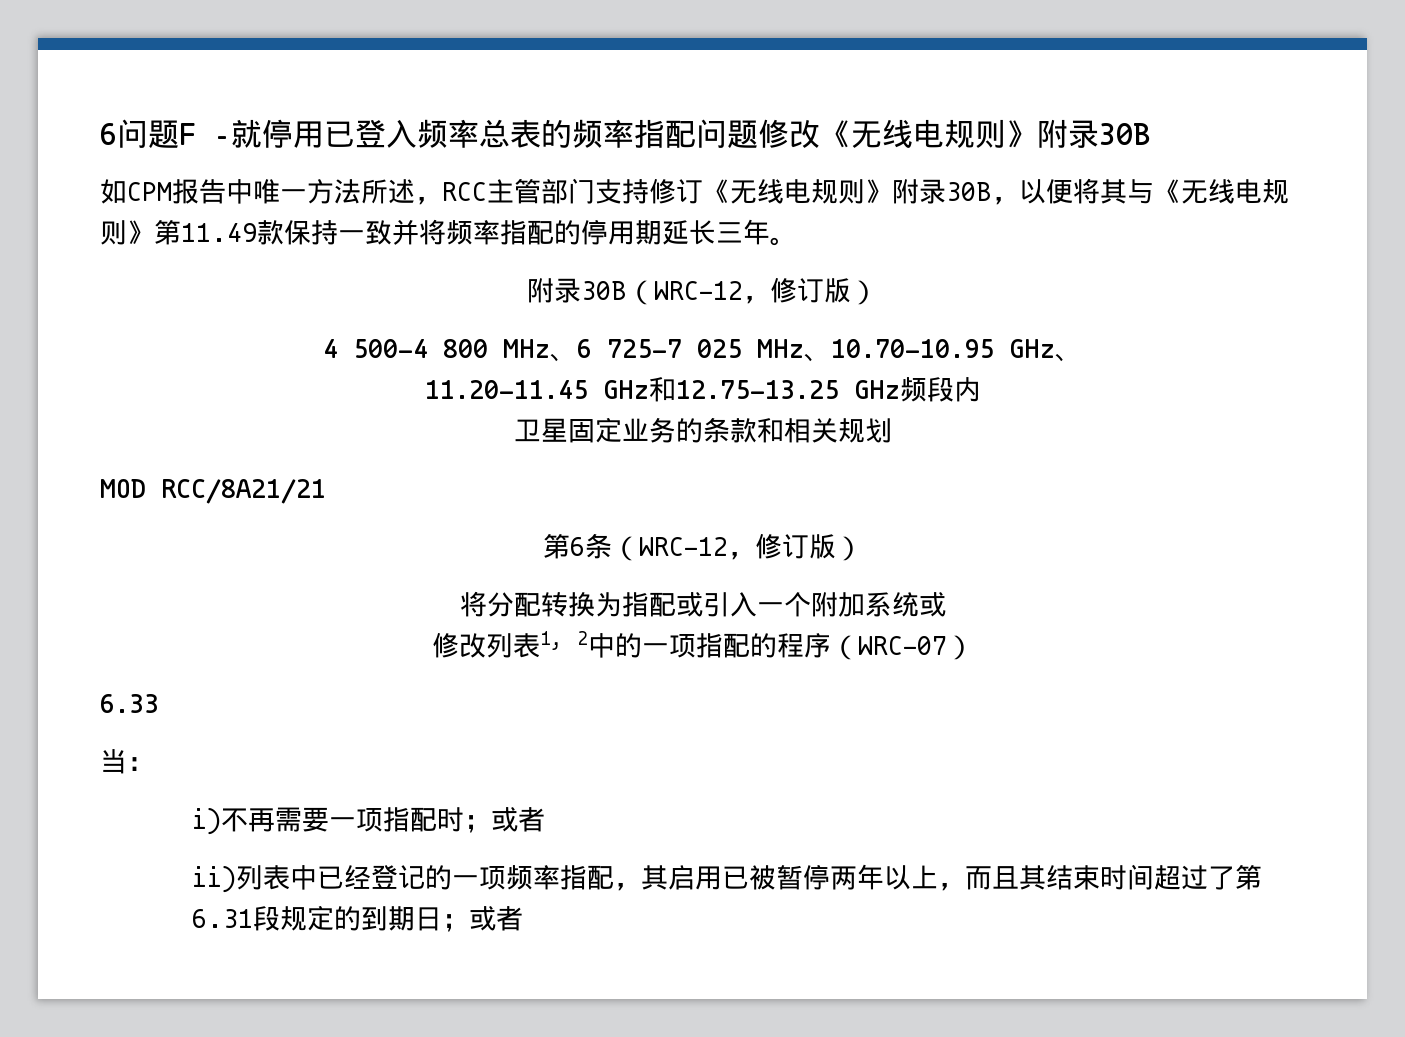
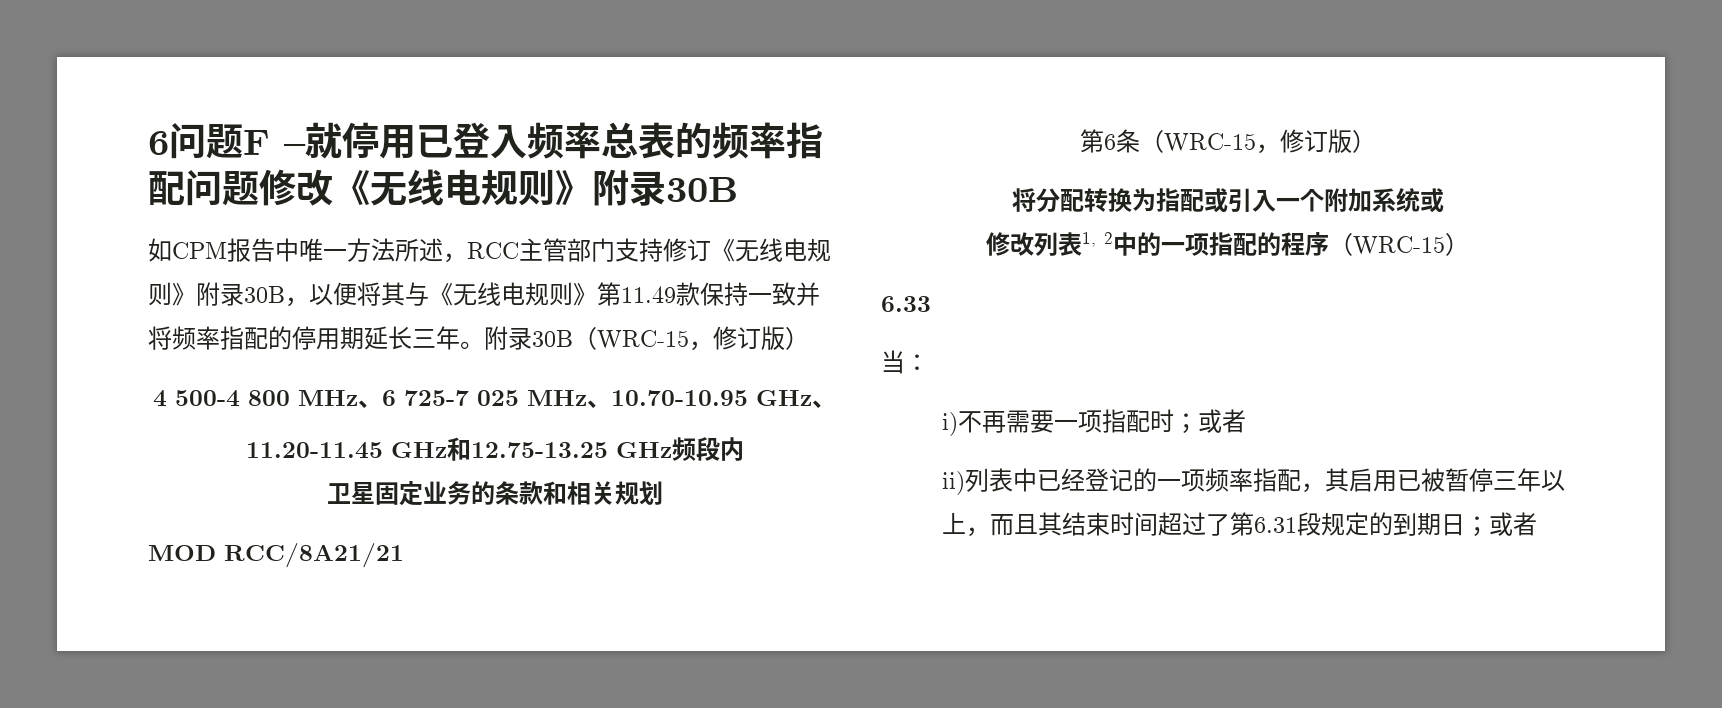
(797, 241) // -> (484, 345) none
[654,281,743,300] WRC-12 -> [597,330,689,349] WRC-15
[638,537,728,556] WRC-12 -> [1163,133,1256,152] WRC-15
[857,636,947,655] WRC-07 -> [1353,236,1445,255] WRC-15
[829,866,857,890] 两 -> [1492,471,1517,490] 三

